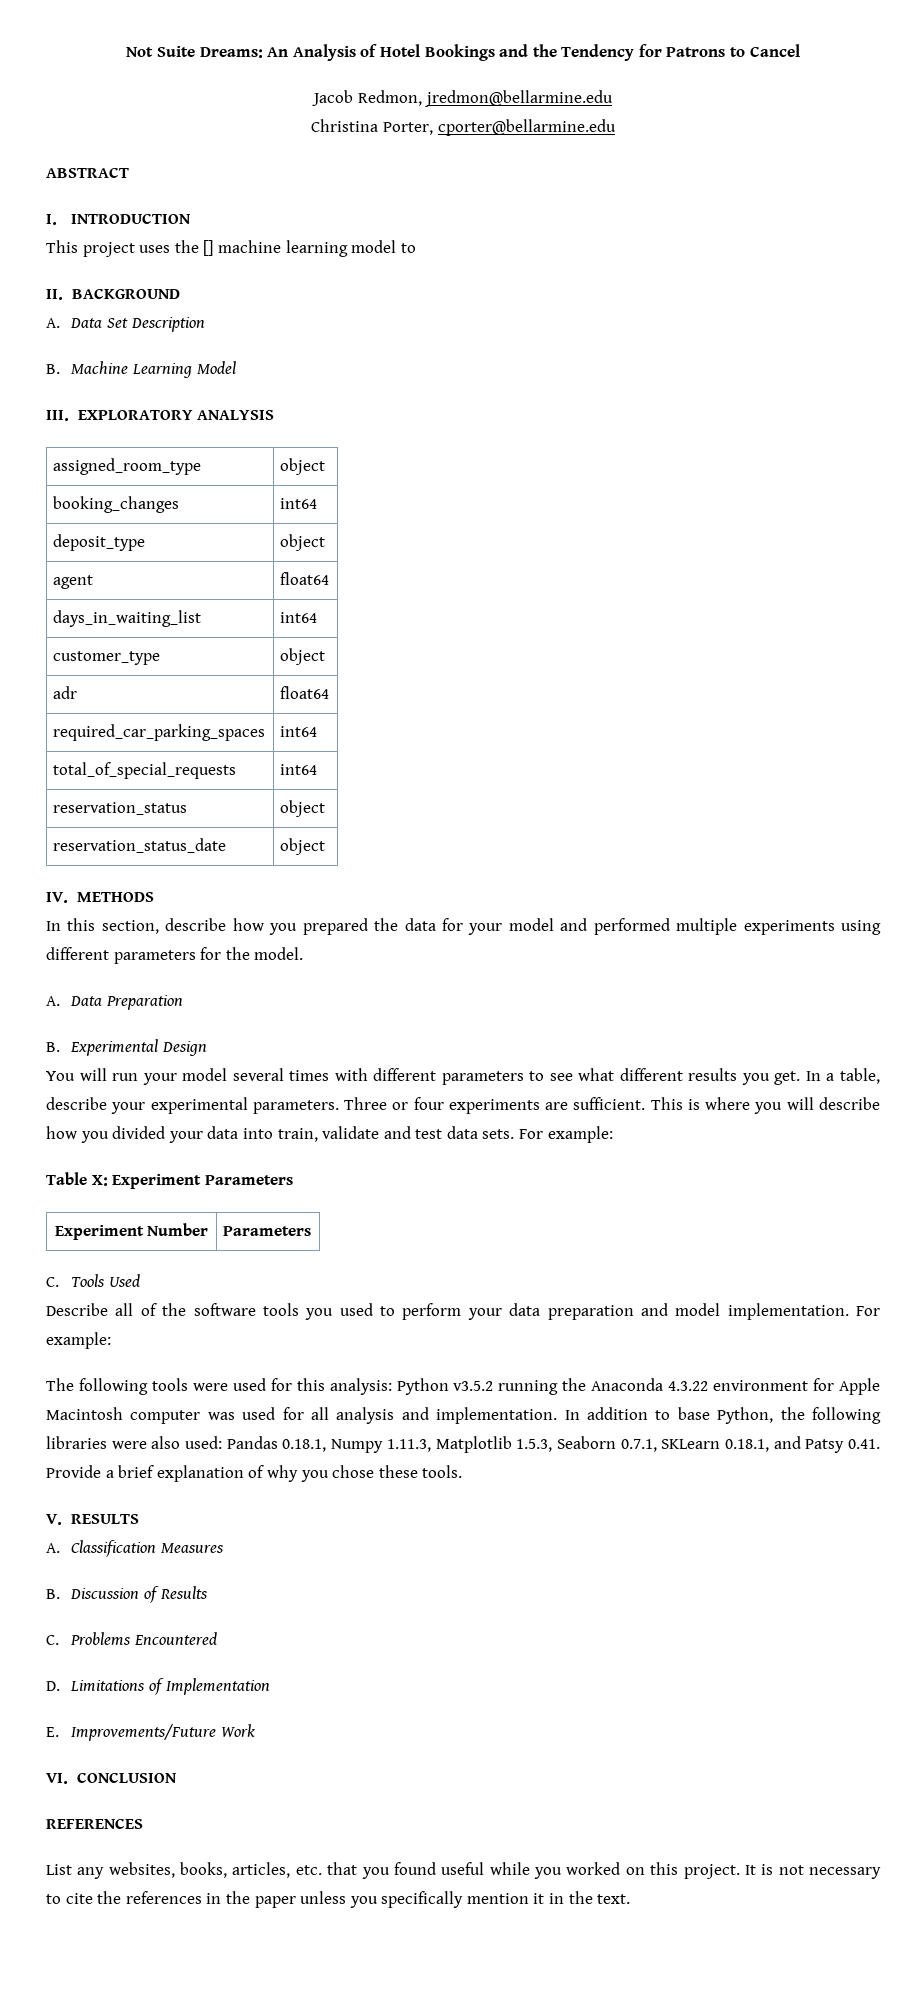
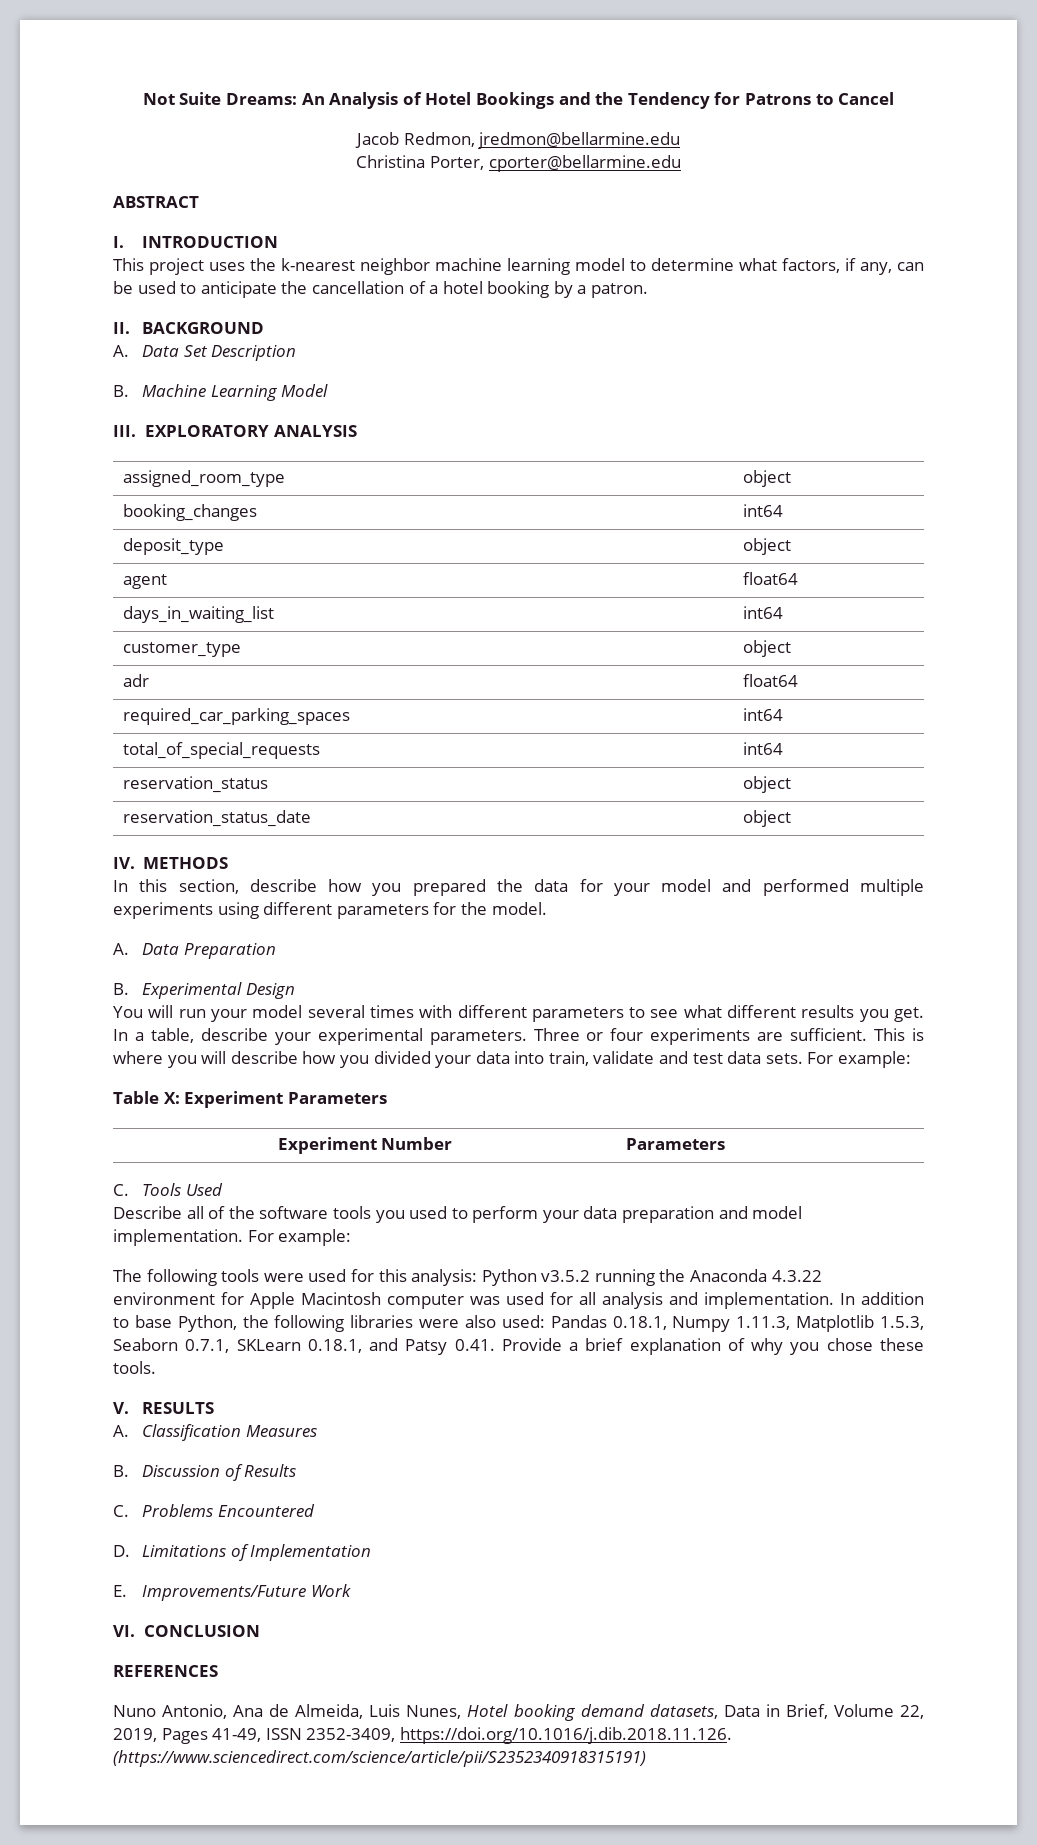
[203,240,214,256] [] -> [281,258,430,275] k-nearest neighbor
(416, 248) none -> [651,258,924,275] [113,281,649,298] determine what factors, if any, can be used to anticipate the cancellation of a hotel booking by a patron.
[46,1862,881,1879] [46,1891,631,1908] List any websites, books, articles, etc. that you found useful while you worked on this project. It is not necessary to cite the references in the paper unless you specifically mention it in the text. -> [113,1704,925,1721] [113,1727,732,1744] [113,1750,646,1767] Nuno Antonio, Ana de Almeida, Luis Nunes, Hotel booking demand datasets, Data in Brief, Volume 22, 2019, Pages 41-49, ISSN 2352-3409, https://doi.org/10.1016/j.dib.2018.11.126. (https://www.sciencedirect.com/science/article/pii/S2352340918315191)

